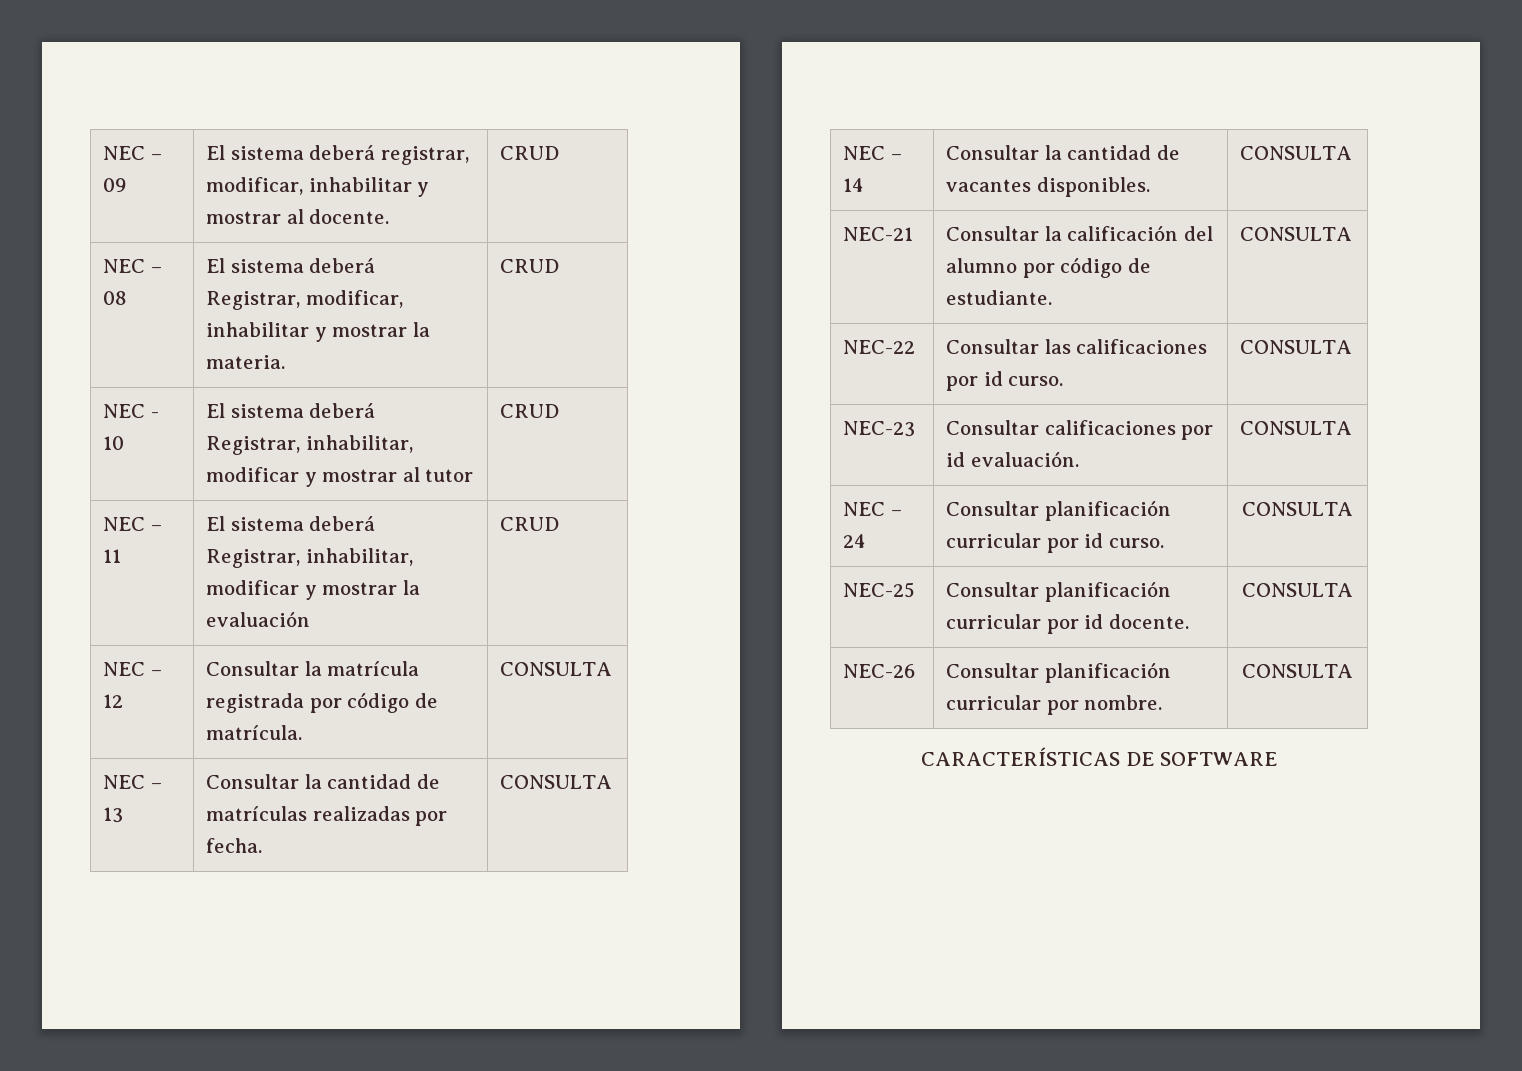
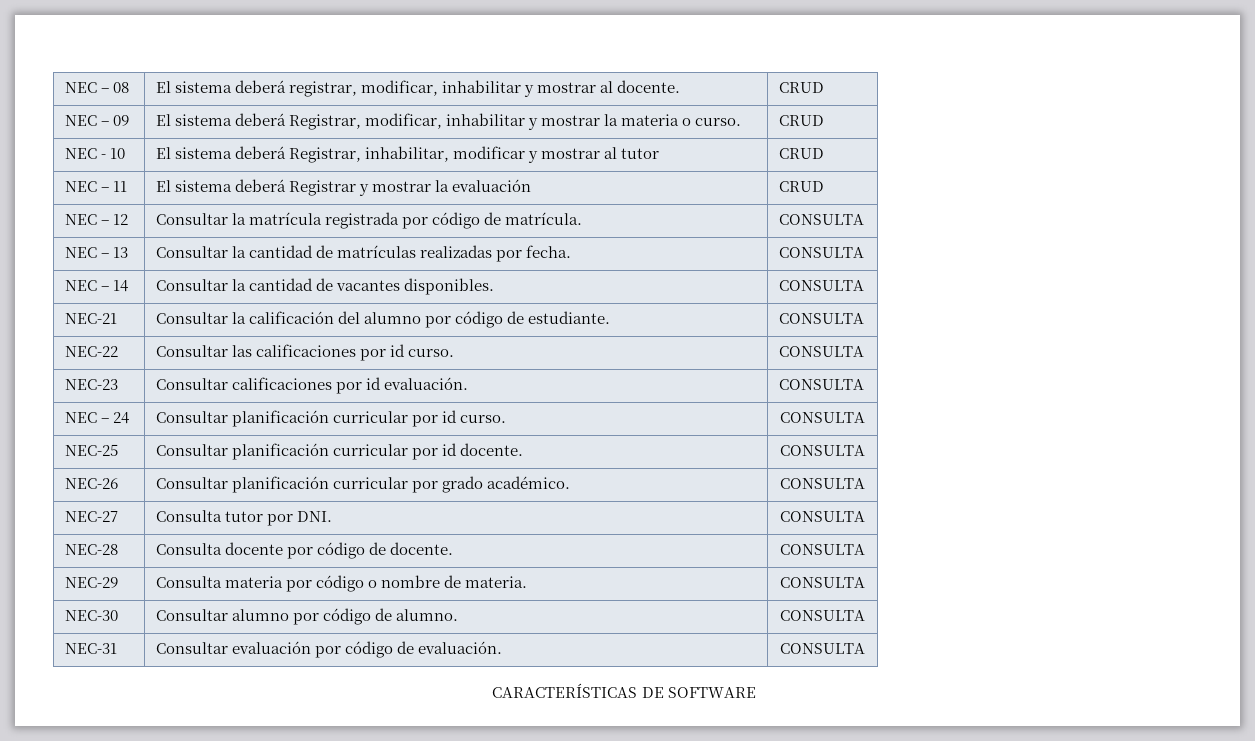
[103,146,162,160] [103,178,128,192] NEC – 09 -> [64,82,129,93] NEC – 08
[103,291,128,305] 08 -> [112,115,129,126] 09
[206,355,286,369] materia. -> [621,114,742,126] materia o curso.
[206,548,413,568] [206,580,300,595] Registrar, inhabilitar, modificar -> [288,180,356,196] Registrar
[1084,695,1163,710] nombre. -> [442,476,571,493] [780,478,865,489] [64,511,118,522] [155,510,332,526] [780,511,865,522] [64,544,118,555] [155,542,454,559] [780,544,865,555] [64,577,118,588] [155,575,528,592] [780,577,865,588] [64,610,118,621] [155,608,459,625] [780,610,865,621] [64,643,117,654] [155,641,503,658] grado académico. | CONSULTA // NEC-27 | Consulta tutor por DNI. | CONSULTA // NEC-28 | Consulta docente por código de docente. | CONSULTA // NEC-29 | Consulta materia por código o nombre de materia. | CONSULTA // NEC-30 | Consultar alumno por código de alumno. | CONSULTA // NEC-31 | Consultar evaluación por código de evaluación.

